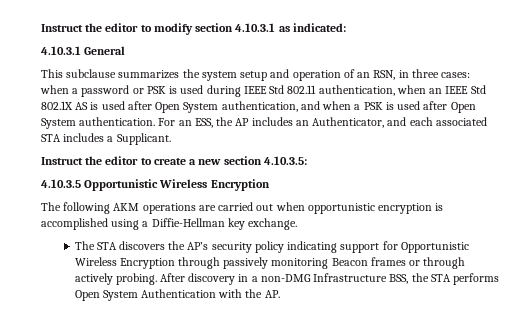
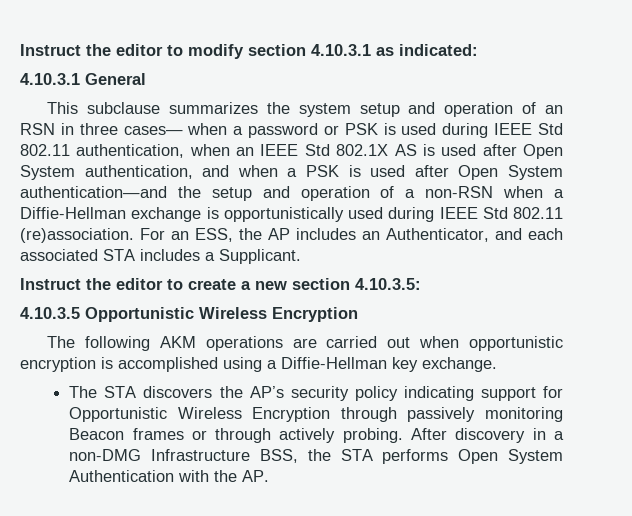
[373,70,396,80] RSN, -> [20,123,55,135] RSN
[441,72,471,78] cases: -> [123,126,183,135] cases—
[79,117,156,126] authentication. -> [20,186,565,201] [20,207,563,222] [20,228,134,243] authentication—and the setup and operation of a non-RSN when a Diffie-Hellman exchange is opportunistically used during IEEE Std 802.11 (re)association.

